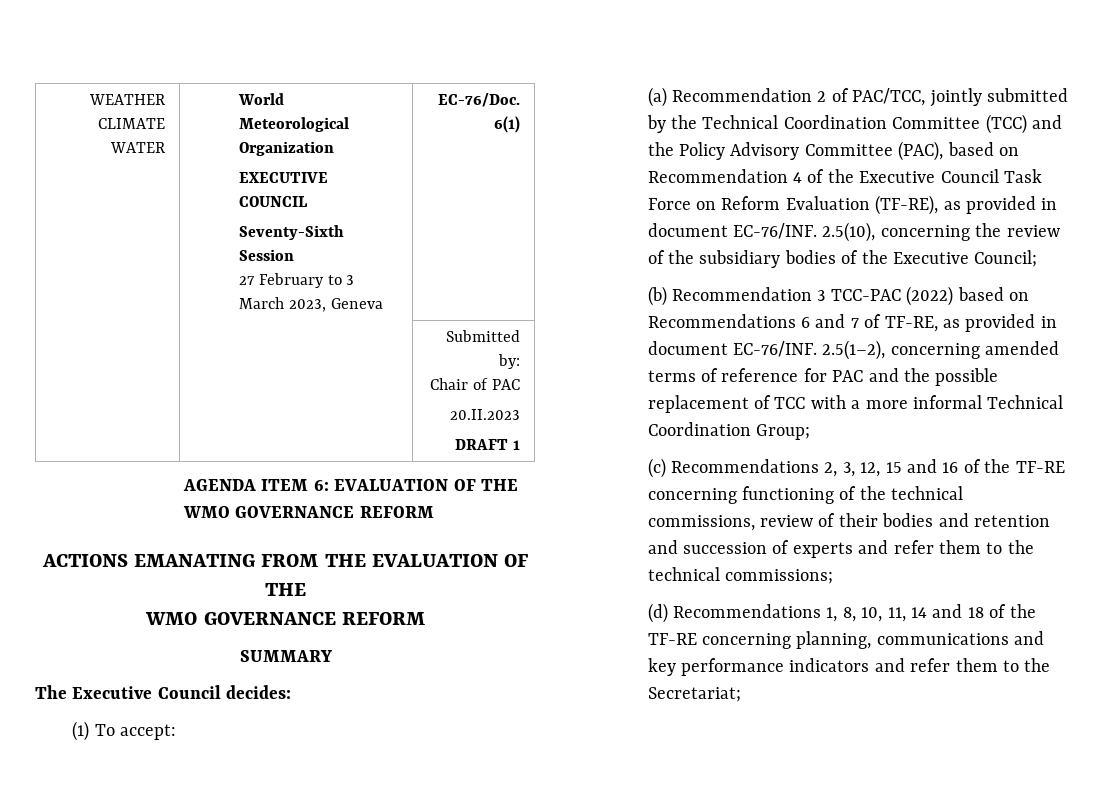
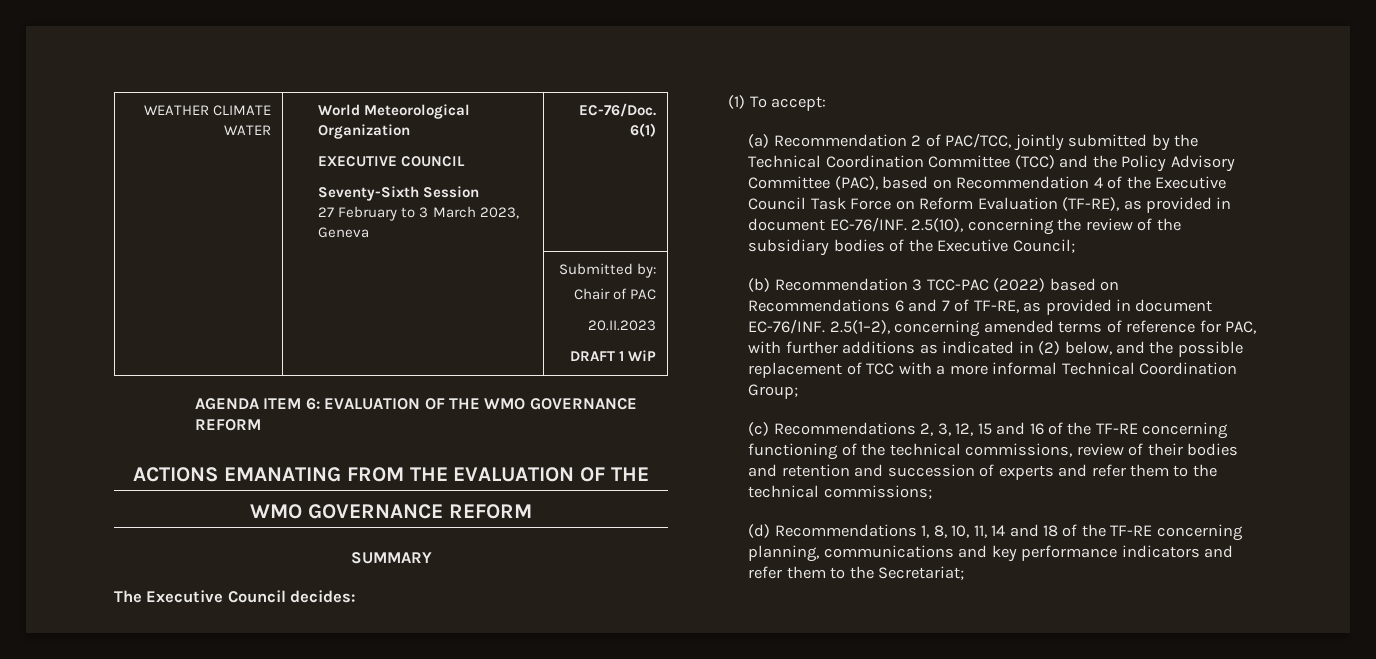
(520, 445) none -> [627,350,656,361] WiP
[832,370,864,382] PAC -> [1224,321,1256,334] [748,341,1112,355] PAC, with further additions as indicated in (2) below,

